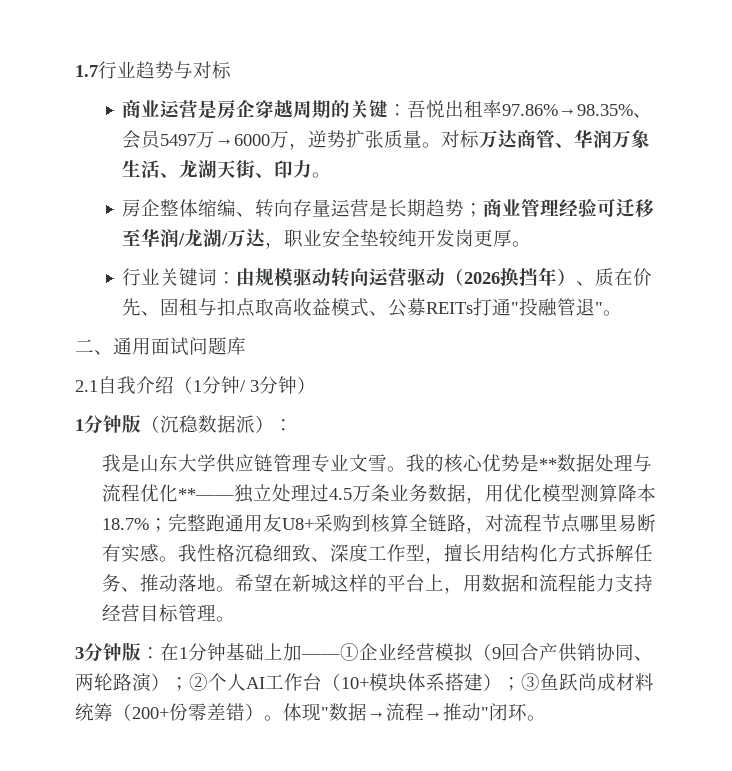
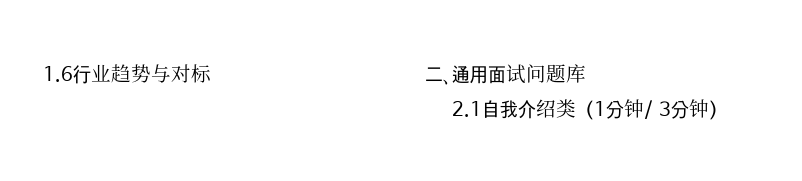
[75,65,98,77] 1.7 -> [43,66,73,82] 1.6
[122,99,653,119] [122,130,651,150] [122,159,332,178] [122,198,655,218] [122,228,532,249] [122,267,653,287] [122,298,623,317] // 商业运营是房企穿越周期的关键：吾悦出租率97.86%→98.35%、会员5497万→6000万，逆势扩张质量。对标万达商管、华润万象生活、龙湖天街、印力。 // 房企整体缩编、转向存量运营是长期趋势；商业管理经验可迁移至华润/龙湖/万达，职业安全垫较纯开发岗更厚。 // 行业关键词：由规模驱动转向运营驱动（2026换挡年）、质在价先、固租与扣点取高收益模式、公募REITs打通"投融管退"。 -> (212, 73) none
(174, 385) none -> [556,99,577,118] 类
[75,414,293,434] [101,454,652,473] [101,484,656,504] [101,513,656,534] [101,544,653,564] [101,574,653,594] [101,604,235,622] [75,642,653,662] [75,673,654,692] [75,703,546,721] // 1分钟版（沉稳数据派）： // 我是山东大学供应链管理专业文雪。我的核心优势是**数据处理与流程优化**——独立处理过4.5万条业务数据，用优化模型测算降本18.7%；完整跑通用友U8+采购到核算全链路，对流程节点哪里易断有实感。我性格沉稳细致、深度工作型，擅长用结构化方式拆解任务、推动落地。希望在新城这样的平台上，用数据和流程能力支持经营目标管理。 // 3分钟版：在1分钟基础上加——①企业经营模拟（9回合产供销协同、两轮路演）；②个人AI工作台（10+模块体系搭建）；③鱼跃尚成材料统筹（200+份零差错）。体现"数据→流程→推动"闭环。 -> (727, 110) none

